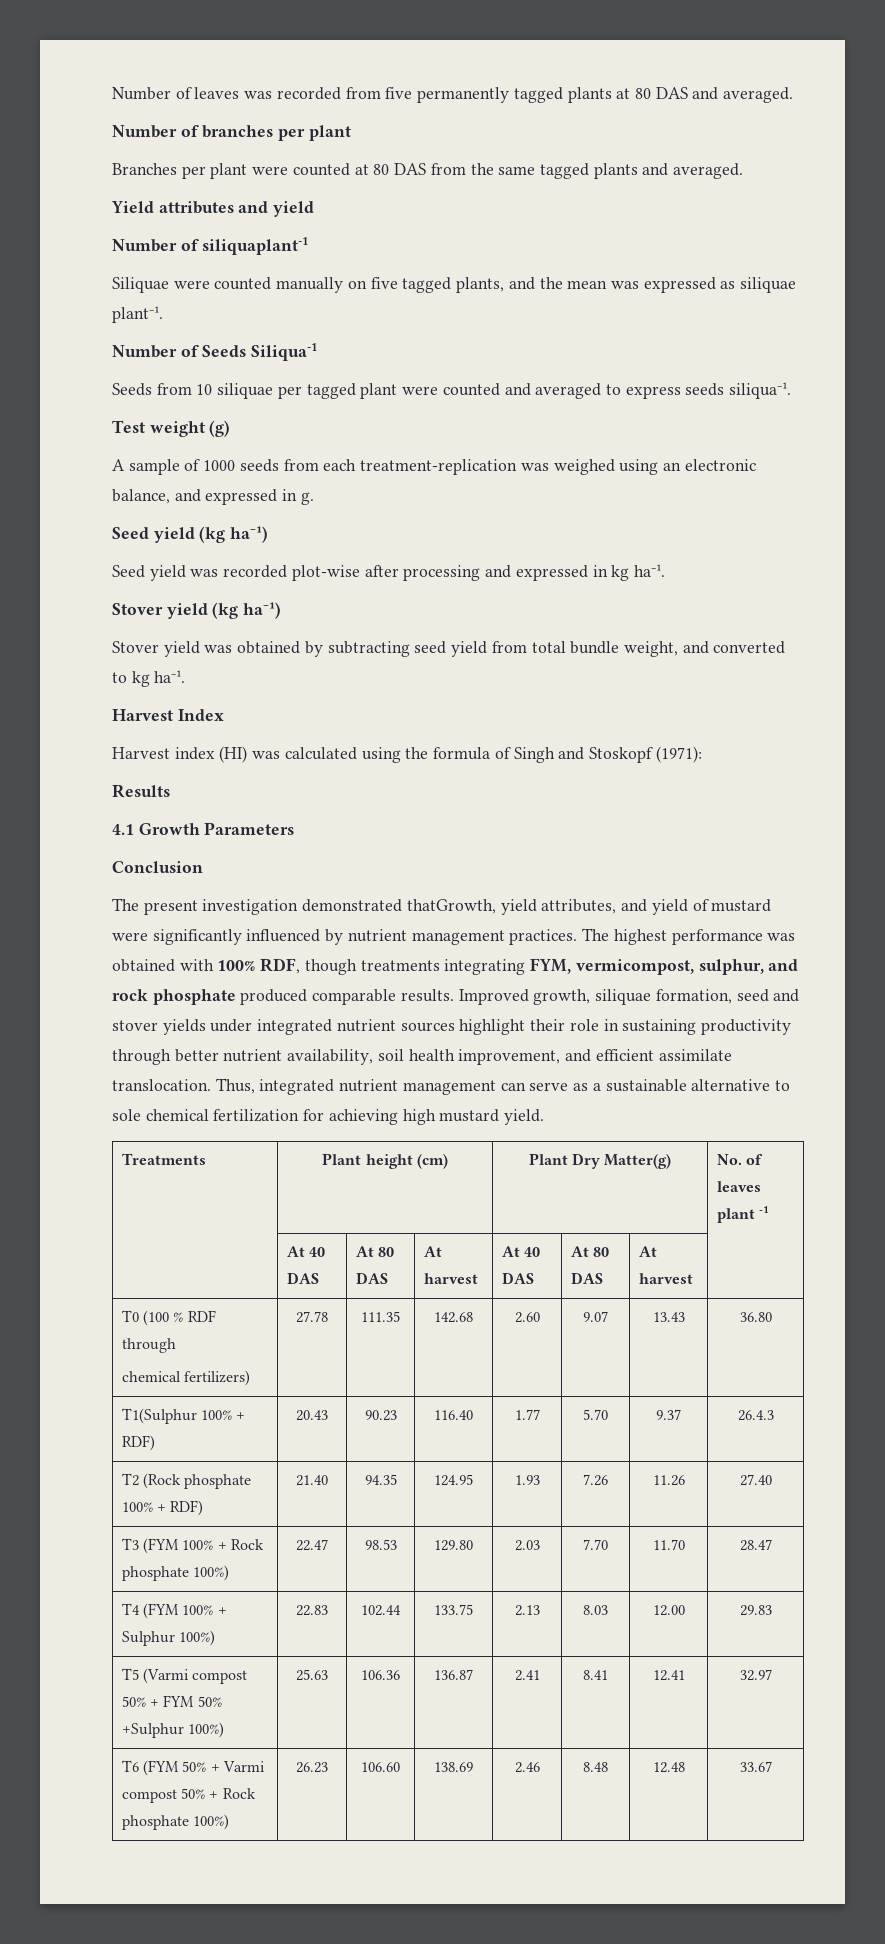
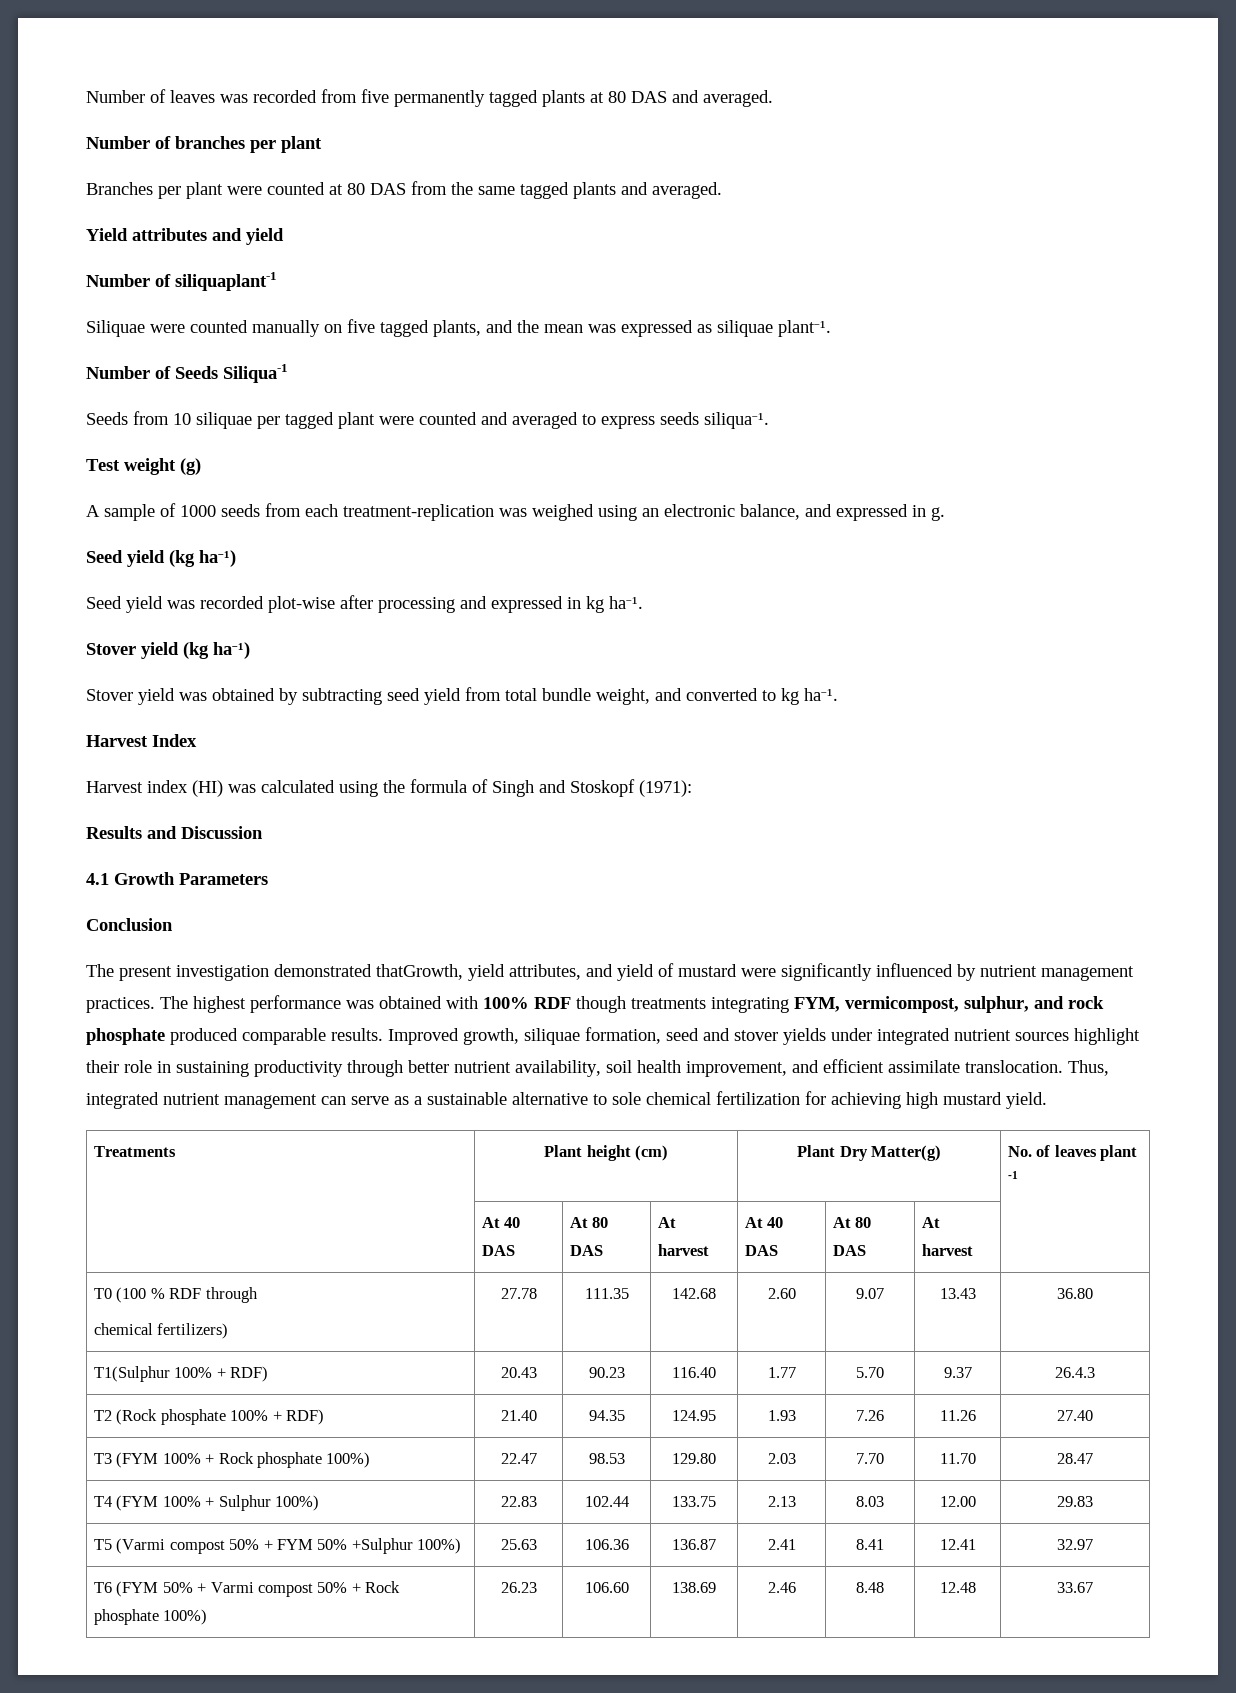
(170, 791) none -> [147,826,263,839] and Discussion
[260,958,301,974] RDF, -> [534,997,571,1009] RDF

